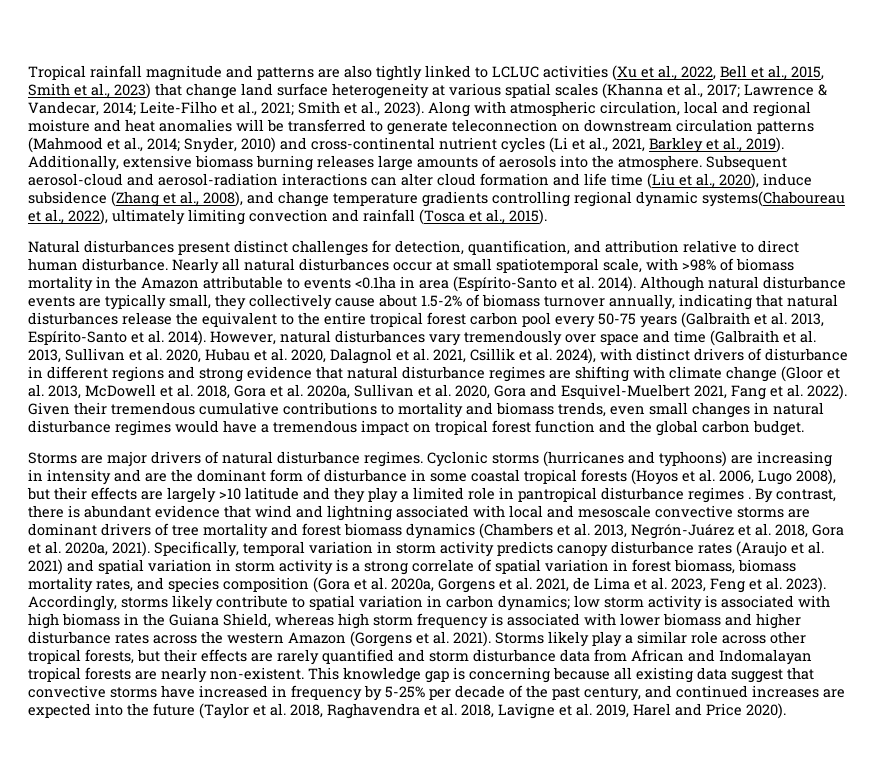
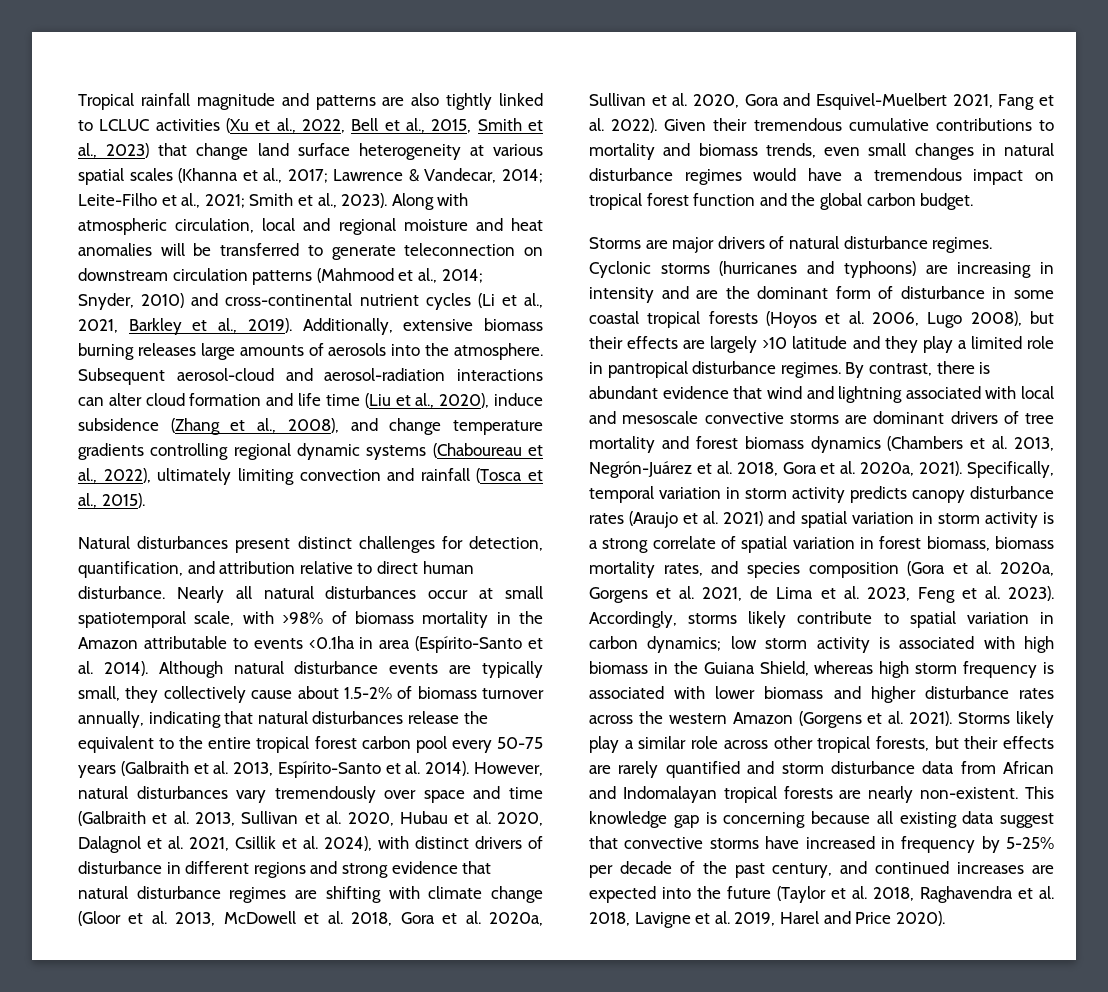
[702,191,845,207] systems(Chaboureau -> [366,443,522,460] systems (Chaboureau
[688,487,751,503] regimes . -> [780,362,841,378] regimes.

